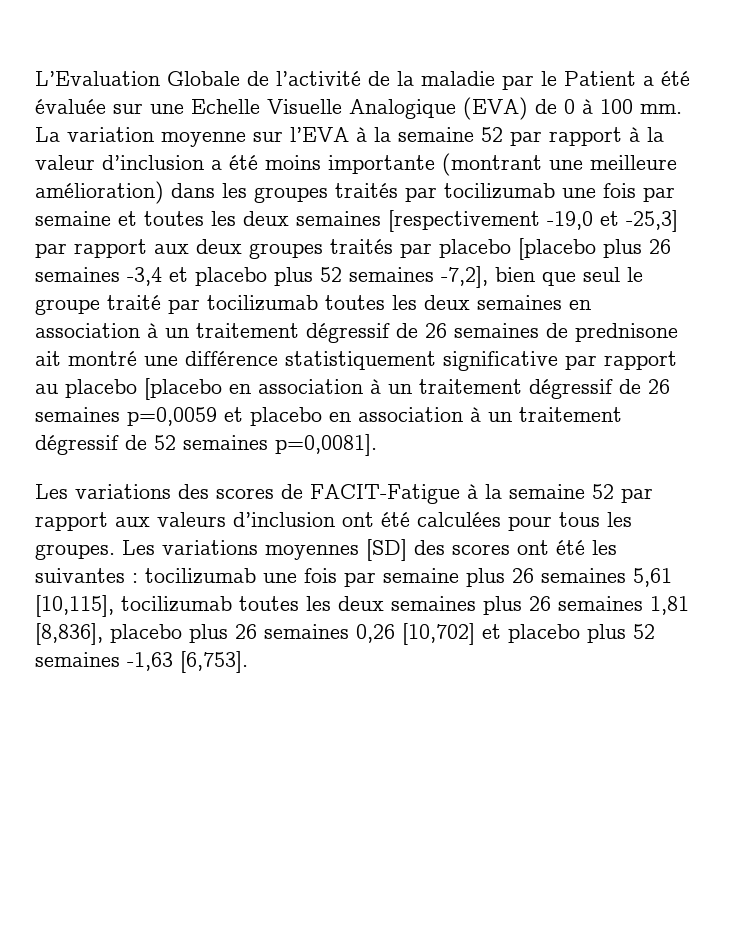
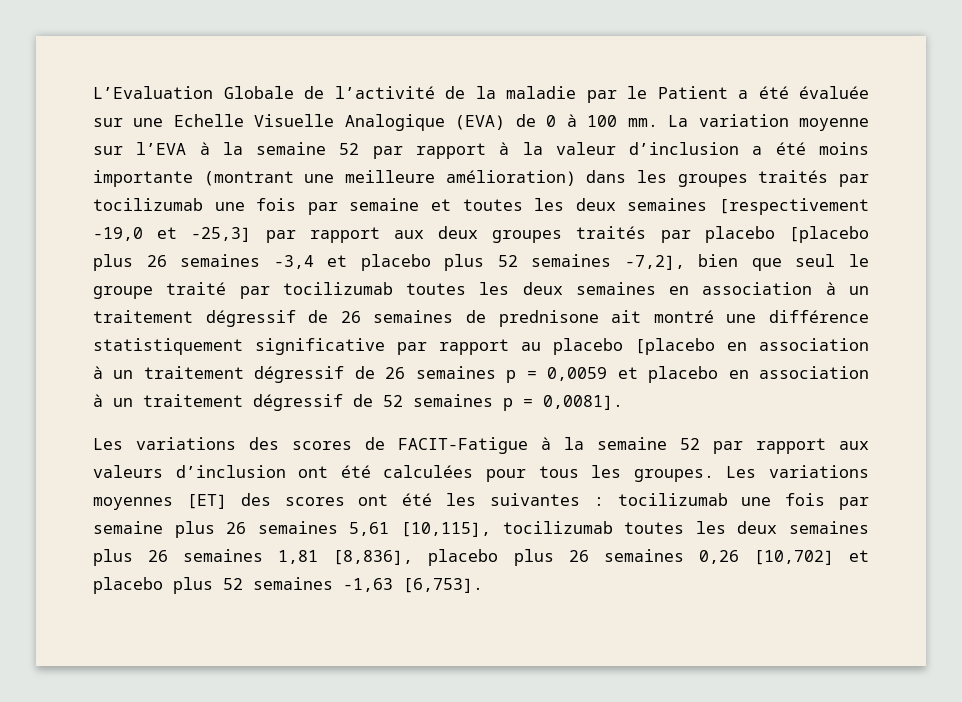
[127,407,217,426] p=0,0059 -> [506,367,608,383] p = 0,0059
[275,434,377,456] p=0,0081]. -> [503,395,623,411] p = 0,0081].
[366,539,407,561] [SD] -> [186,494,227,509] [ET]

